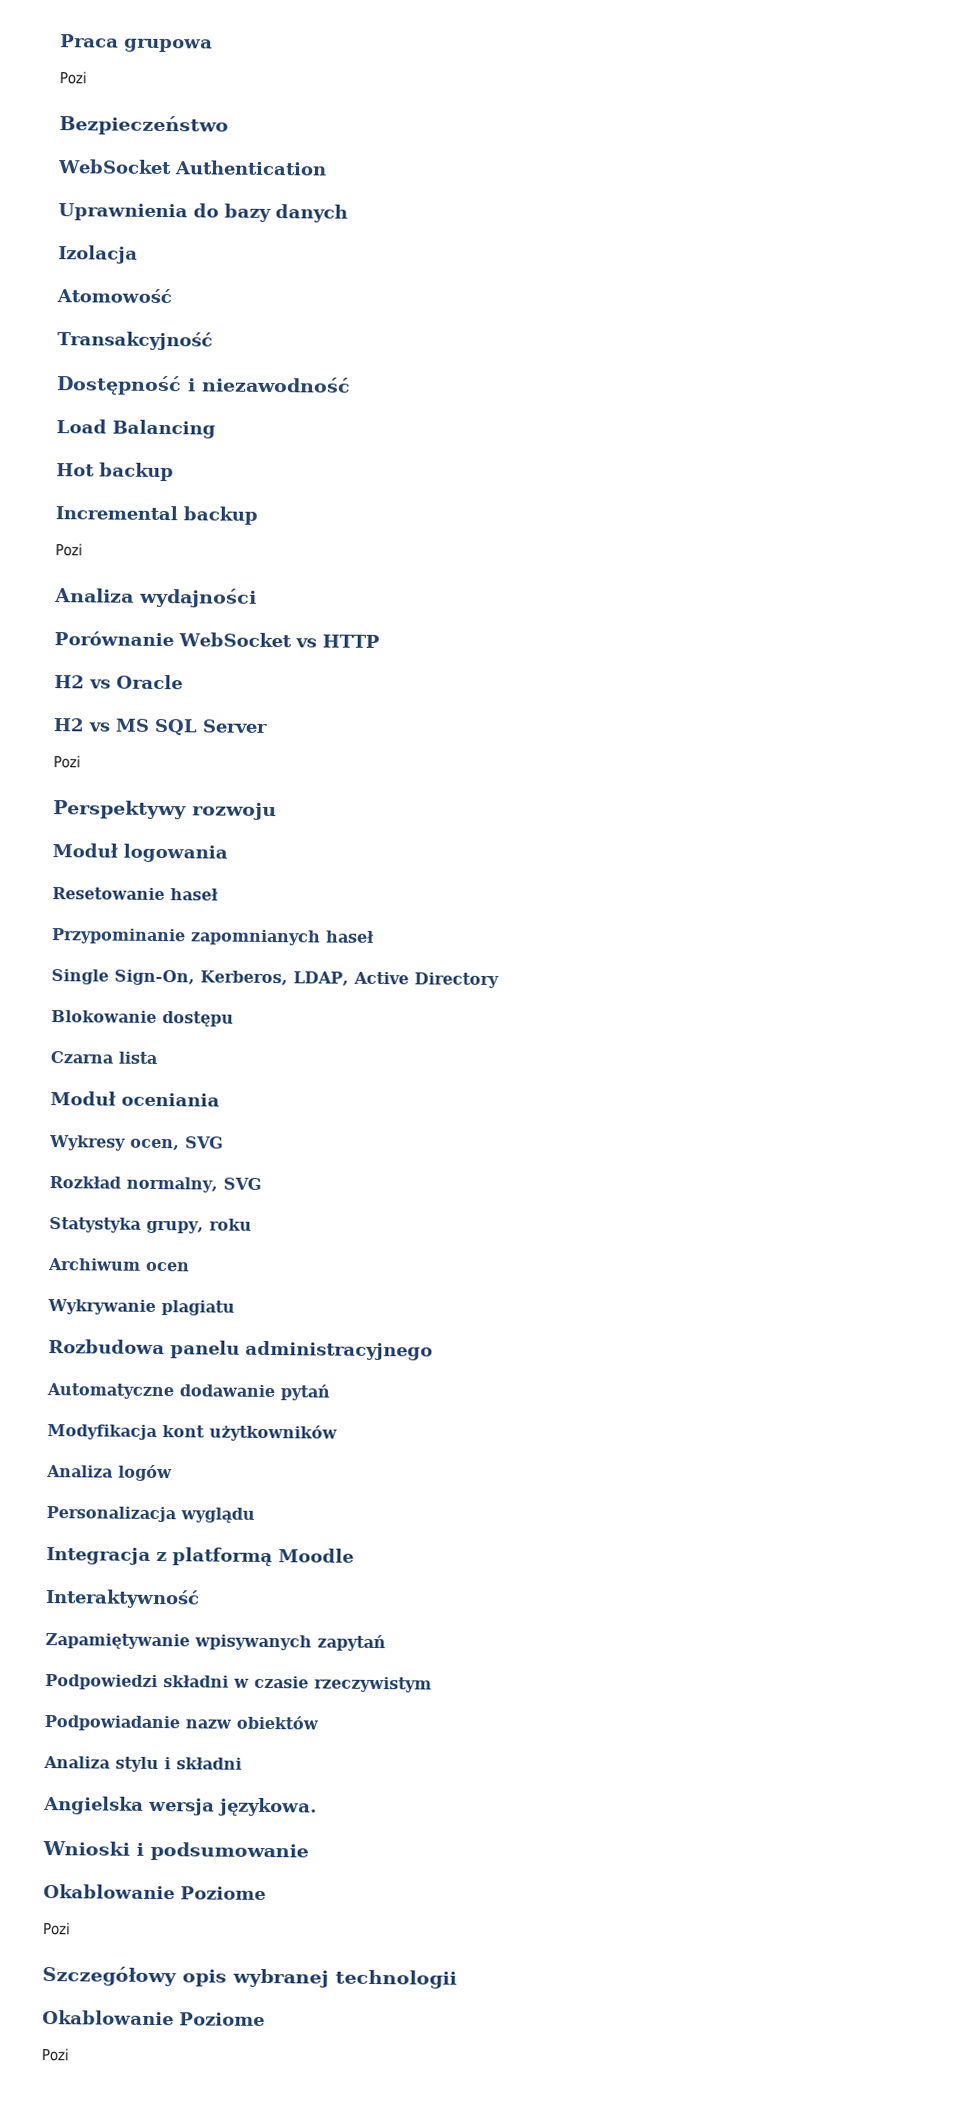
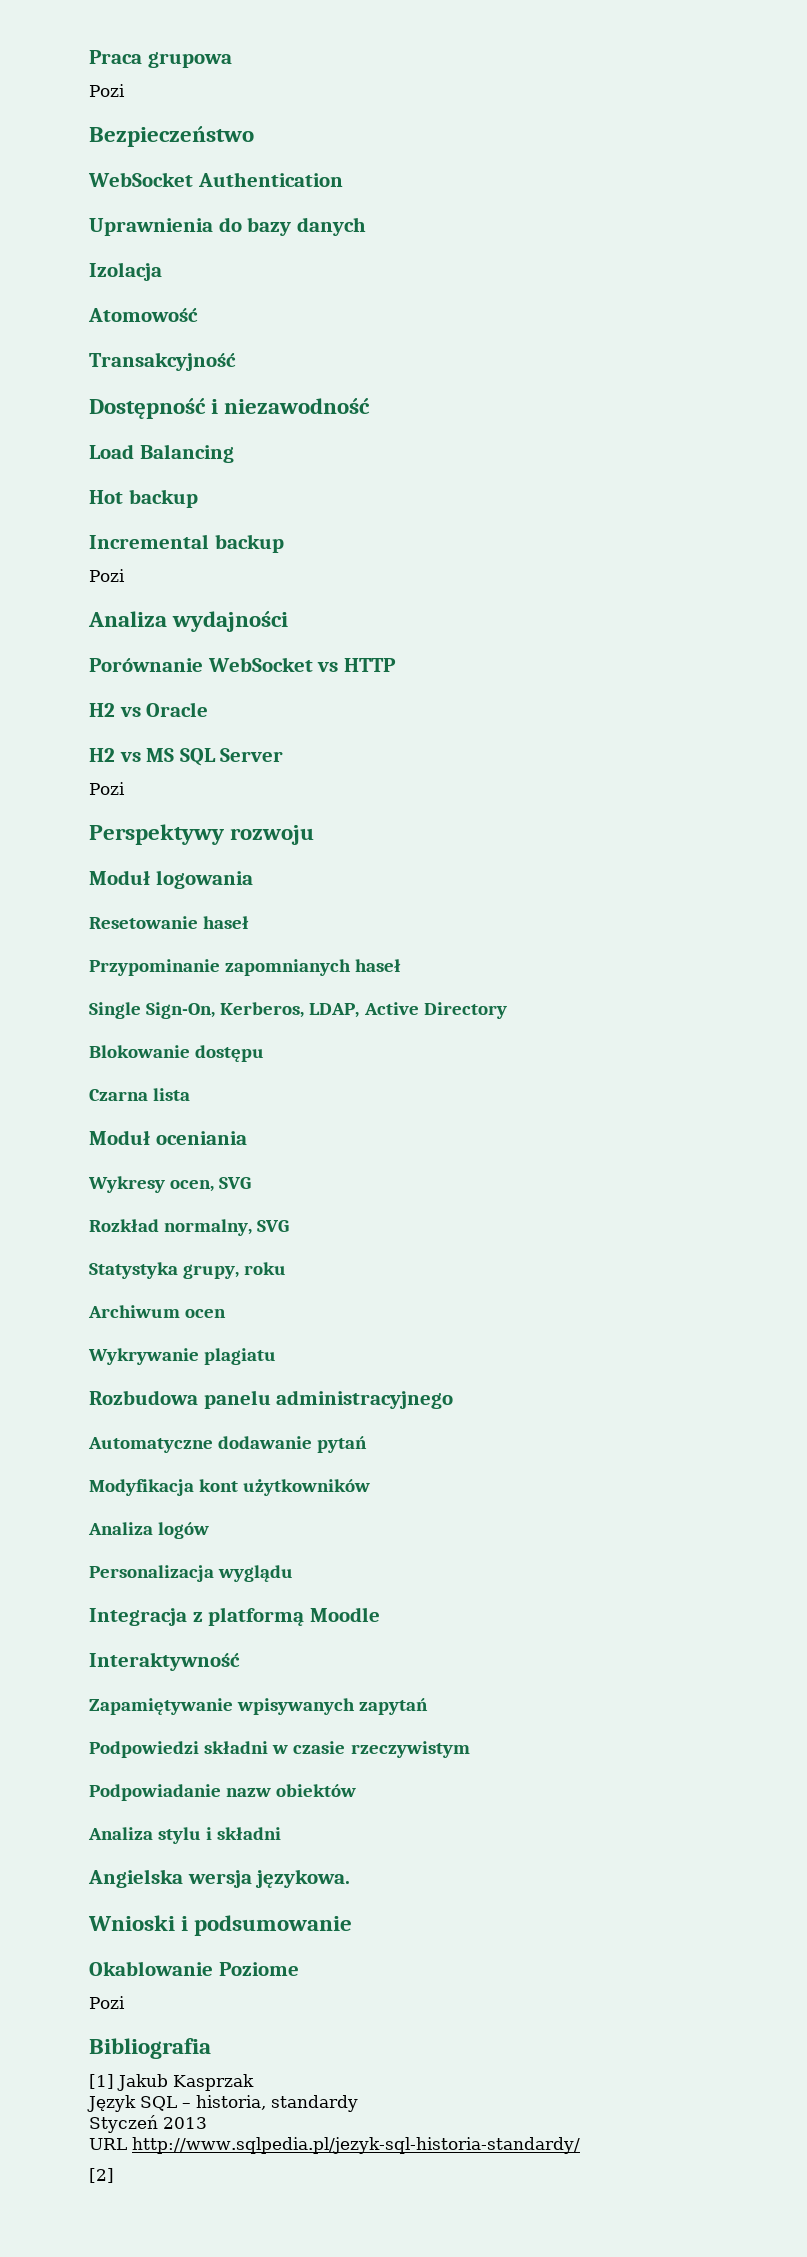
[42,1965,457,1989] [42,2009,265,2027] [41,2047,69,2062] Szczegółowy opis wybranej technologii // Okablowanie Poziome // Pozi -> [89,2038,211,2059] [89,2074,254,2091] [87,2095,358,2112] [89,2115,207,2133] [89,2137,580,2154] [89,2168,114,2183] Bibliografia // [1] Jakub Kasprzak // Język SQL – historia, standardy // Styczeń 2013 // URL http://www.sqlpedia.pl/jezyk-sql-historia-standardy/ // [2]

